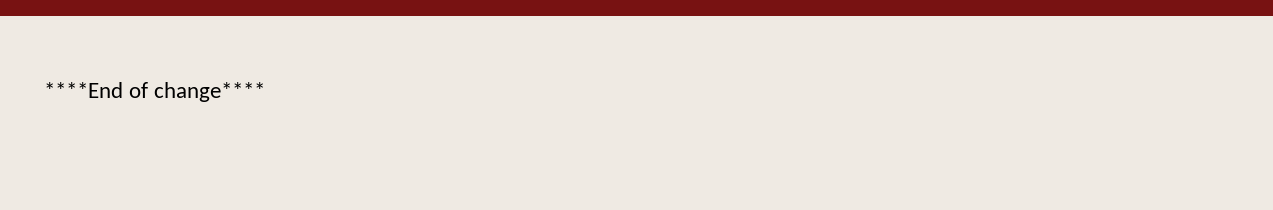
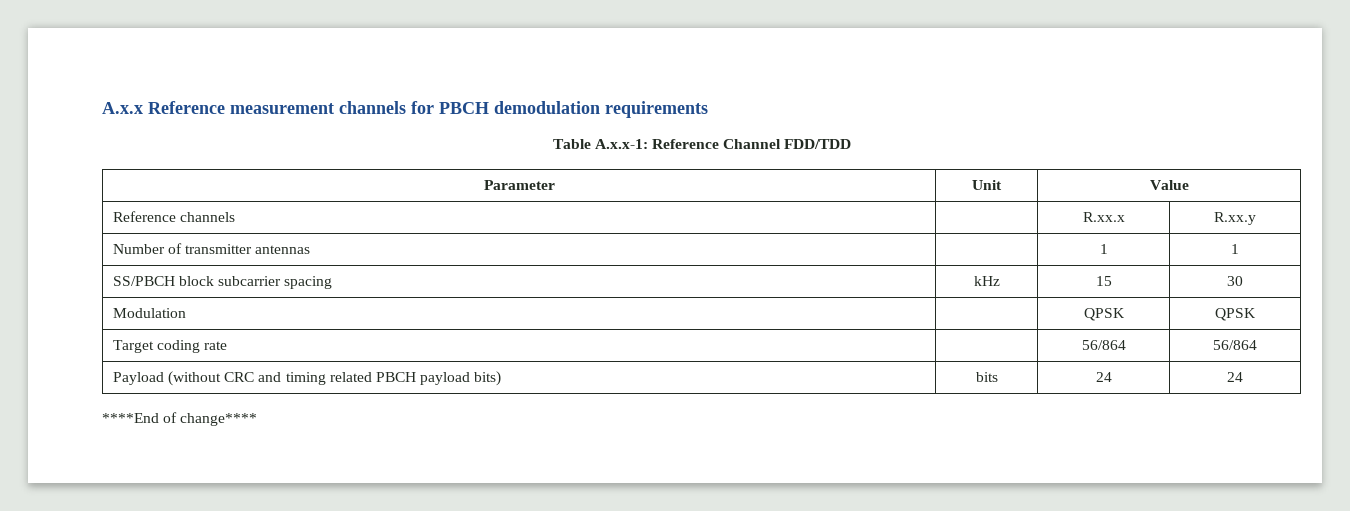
(44, 90) none -> [102,101,708,118] [552,139,852,149] [483,180,555,190] [972,180,1002,190] [1149,180,1189,190] [112,211,235,222] [1082,212,1125,222] [1214,212,1256,225] [112,243,311,254] [1099,244,1108,254] [1231,244,1239,254] [112,276,333,289] [973,276,1000,286] [1095,276,1112,286] [1227,276,1243,286] [112,308,186,318] [1083,308,1125,321] [1215,308,1256,321] [112,340,228,353] [1081,340,1126,350] [1213,340,1257,350] [112,371,502,386] [975,372,998,382] [1095,372,1112,382] [1227,372,1243,382] A.x.x Reference measurement channels for PBCH demodulation requirements // Table A.x.x-1: Reference Channel FDD/TDD // Parameter | Unit | Value // Reference channels | | R.xx.x | R.xx.y // Number of transmitter antennas | | 1 | 1 // SS/PBCH block subcarrier spacing | kHz | 15 | 30 // Modulation | | QPSK | QPSK // Target coding rate | | 56/864 | 56/864 // Payload (without CRC and timing related PBCH payload bits) | bits | 24 | 24 //

